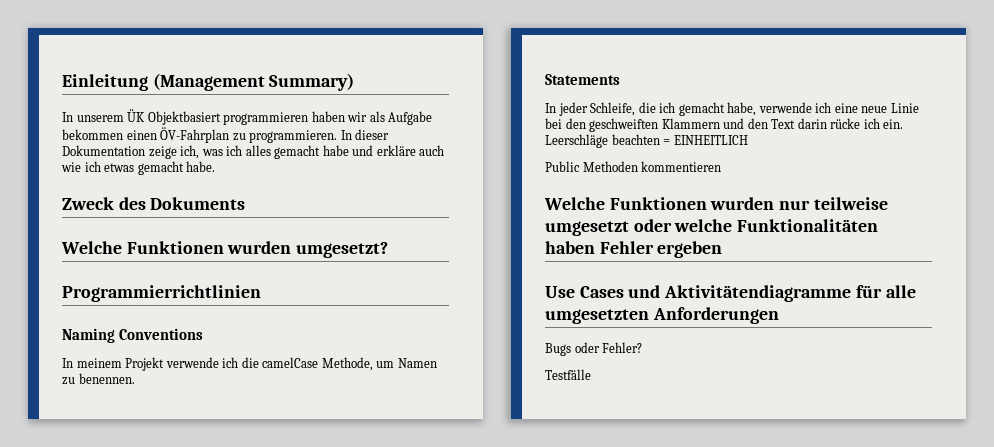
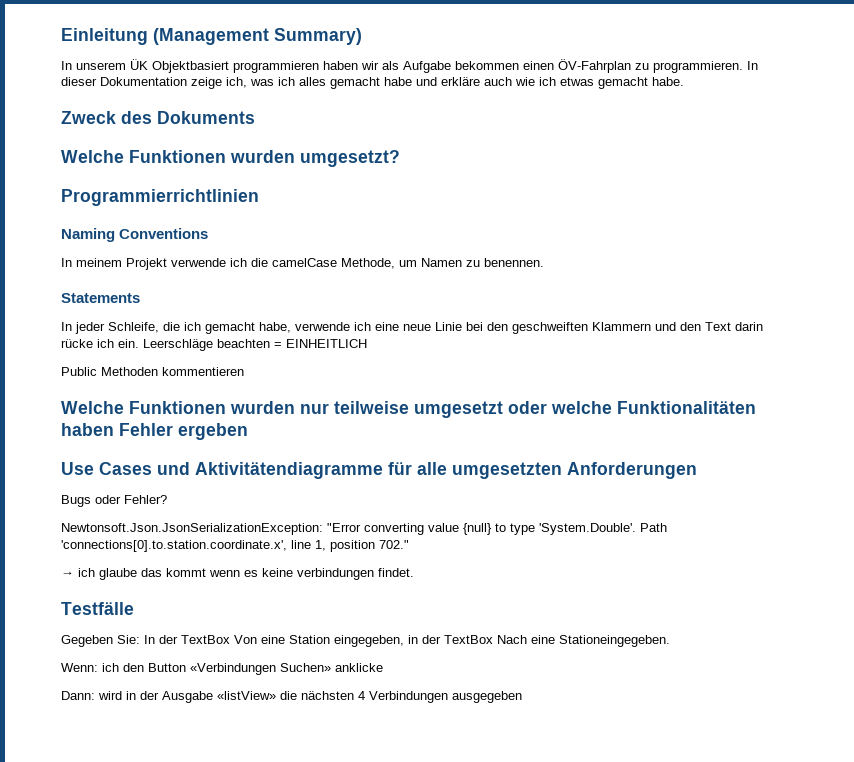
[545,369,591,380] Testfälle -> [61,523,667,535] [61,540,409,552] [61,568,414,580] [61,602,134,615] [61,635,670,647] [61,663,383,675] [61,691,522,703] Newtonsoft.Json.JsonSerializationException: "Error converting value {null} to type 'System.Double'. Path 'connections[0].to.station.coordinate.x', line 1, position 702." // → ich glaube das kommt wenn es keine verbindungen findet. // Testfälle // Gegeben Sie: In der TextBox Von eine Station eingegeben, in der TextBox Nach eine Stationeingegeben. // Wenn: ich den Button «Verbindungen Suchen» anklicke // Dann: wird in der Ausgabe «listView» die nächsten 4 Verbindungen ausgegeben

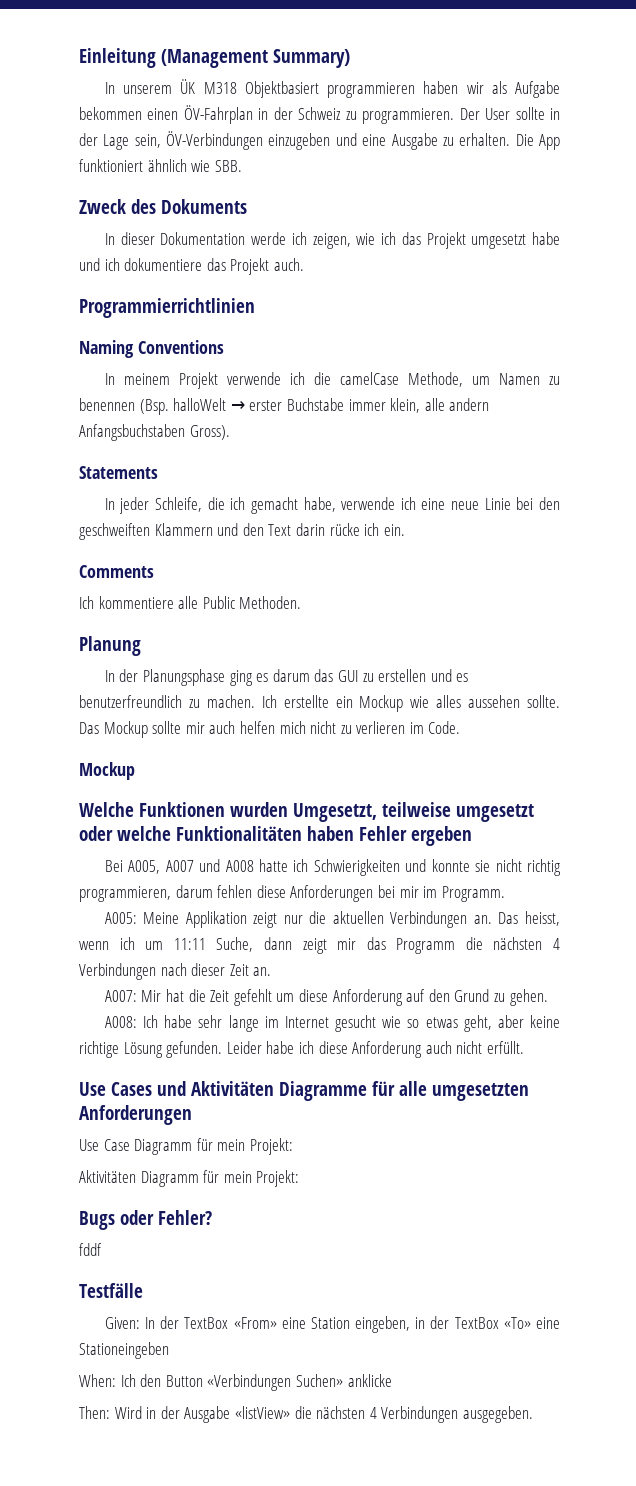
(148, 64) none -> [203,82,237,94] M318
[635,61,758,73] [61,77,684,89] [61,111,255,124] [61,150,400,167] zu programmieren. In dieser Dokumentation zeige ich, was ich alles gemacht habe und erkläre auch wie ich etwas gemacht habe. // Zweck des Dokuments // Welche Funktionen wurden umgesetzt? -> [258,107,560,124] [79,131,560,150] [79,159,242,172] [79,199,247,214] [104,232,560,249] [79,258,304,275] in der Schweiz zu programmieren. Der User sollte in der Lage sein, ÖV-Verbindungen einzugeben und eine Ausgabe zu erhalten. Die App funktioniert ähnlich wie SBB. // Zweck des Dokuments // In dieser Dokumentation werde ich zeigen, wie ich das Projekt umgesetzt habe und ich dokumentiere das Projekt auch.
[484,258,544,267] benennen. -> [79,398,490,415] [79,424,230,441] benennen (Bsp. halloWelt → erster Buchstabe immer klein, alle andern Anfangsbuchstaben Gross).
[143,339,367,351] [61,367,244,376] [61,401,329,414] Leerschläge beachten = EINHEITLICH // Public Methoden kommentieren // Welche Funktionen wurden nur -> [79,565,154,578] [79,596,302,609] [79,636,141,656] [104,669,469,686] [79,695,560,712] [79,721,461,738] [79,762,135,780] [79,802,377,822] // Comments // Ich kommentiere alle Public Methoden. // Planung // In der Planungsphase ging es darum das GUI zu erstellen und es benutzerfreundlich zu machen. Ich erstellte ein Mockup wie alles aussehen sollte. Das Mockup sollte mir auch helfen mich nicht zu verlieren im Code. // Mockup // Welche Funktionen wurden Umgesetzt,
(248, 431) none -> [104,859,562,876] [79,885,505,902] [104,911,560,928] [79,937,560,954] [79,963,272,980] [104,989,548,1006] [104,1015,560,1032] [79,1041,524,1058] // Bei A005, A007 und A008 hatte ich Schwierigkeiten und konnte sie nicht richtig programmieren, darum fehlen diese Anforderungen bei mir im Programm. // A005: Meine Applikation zeigt nur die aktuellen Verbindungen an. Das heisst, wenn ich um 11:11 Suche, dann zeigt mir das Programm die nächsten 4 Verbindungen nach dieser Zeit an. // A007: Mir hat die Zeit gefehlt um diese Anforderung auf den Grund zu gehen. // A008: Ich habe sehr lange im Internet gesucht wie so etwas geht, aber keine richtige Lösung gefunden. Leider habe ich diese Anforderung auch nicht erfüllt.
[195,462,383,479] Aktivitätendiagramme -> [191,1081,367,1101] Aktivitäten Diagramme
[61,495,167,507] [61,523,667,535] [61,540,409,552] [61,568,414,580] Bugs oder Fehler? // Newtonsoft.Json.JsonSerializationException: "Error converting value {null} to type 'System.Double'. Path 'connections[0].to.station.coordinate.x', line 1, position 702." // → ich glaube das kommt wenn es keine verbindungen findet. -> [79,1138,293,1155] [79,1170,300,1187] [79,1210,212,1230] [79,1243,102,1256] Use Case Diagramm für mein Projekt: // Aktivitäten Diagramm für mein Projekt: // Bugs oder Fehler? // fddf
[61,635,140,647] Gegeben Sie: -> [104,1317,140,1329] Given:
[234,635,257,644] Von -> [233,1317,277,1329] «From»
[334,635,404,647] eingegeben, -> [355,1316,411,1333] eingeben,
[497,635,670,647] [61,663,119,672] Nach eine Stationeingegeben. // Wenn: ich -> [503,1317,561,1329] [79,1342,169,1359] [79,1374,136,1387] «To» eine Stationeingeben // When: Ich
[61,691,122,700] Dann: wird -> [79,1406,142,1419] Then: Wird
[452,691,522,703] ausgegeben -> [462,1406,533,1423] ausgegeben.

